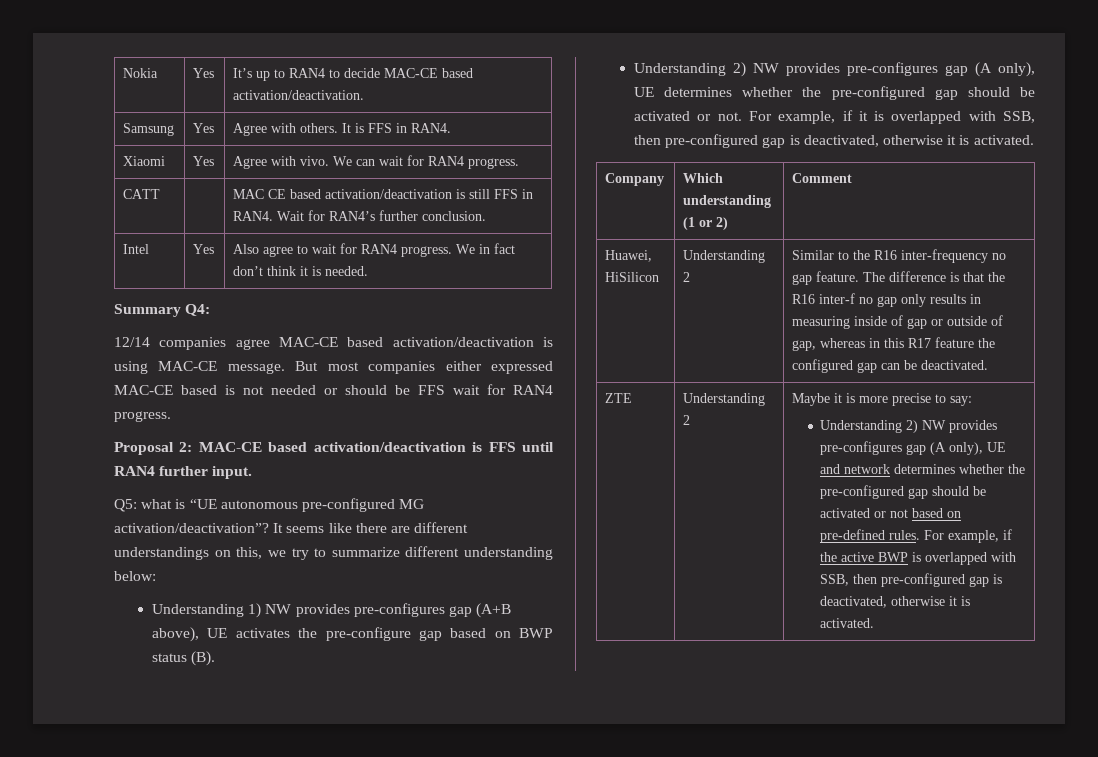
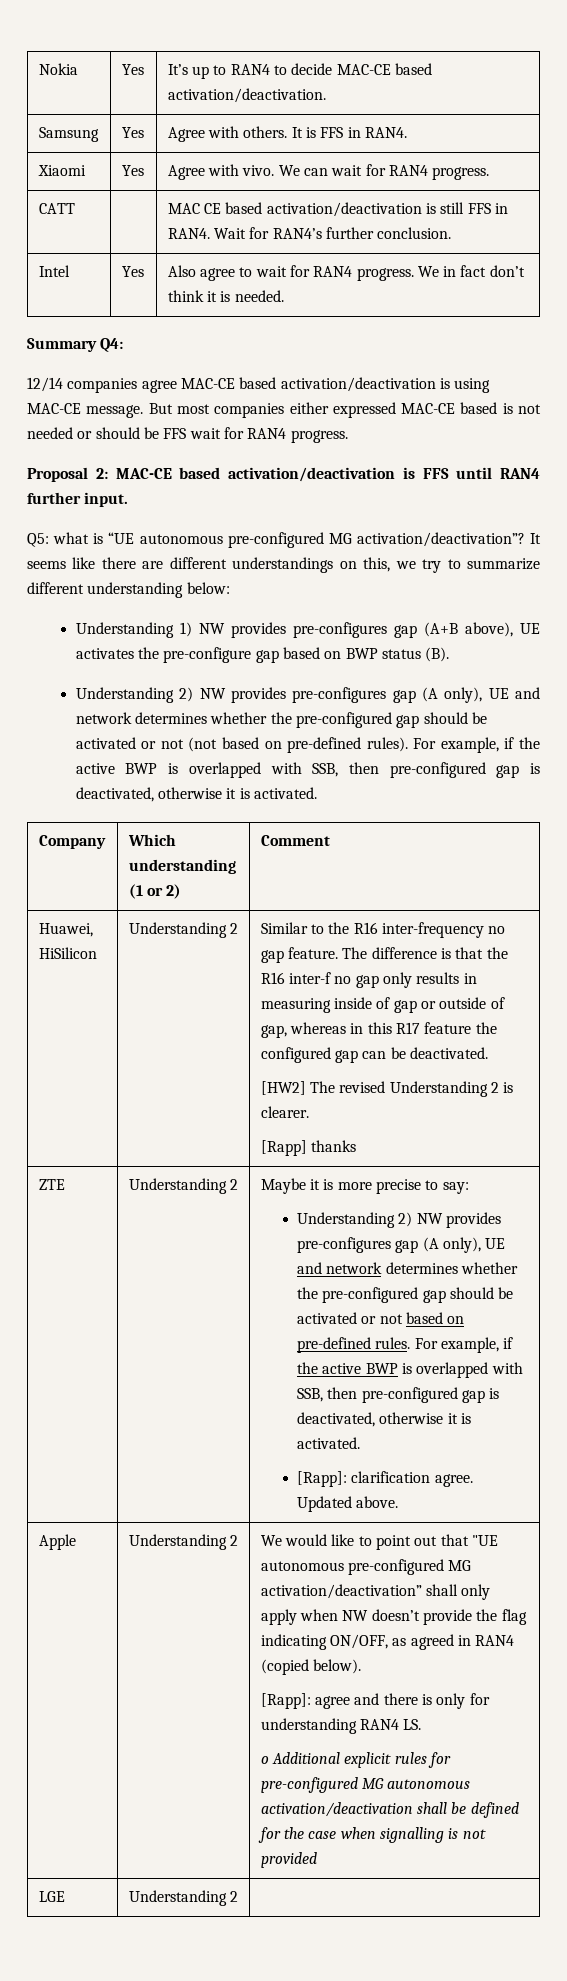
[664,86,1035,100] [634,110,868,124] determines whether the pre-configured gap should be activated or not. For example, if it -> [515,687,541,699] [75,712,488,728] [75,737,540,753] [75,763,158,774] and network determines whether the pre-configured gap should be activated or not (not based on pre-defined rules). For example, if the active BWP
(989, 365) none -> [260,1081,514,1097] [260,1106,309,1118] [260,1140,356,1156] // [HW2] The revised Understanding 2 is clearer. // [Rapp] thanks
(875, 623) none -> [296,1471,473,1487] [296,1496,399,1512] [38,1534,76,1550] [128,1534,238,1550] [260,1534,498,1550] [260,1559,472,1575] [260,1584,491,1600] [260,1609,527,1625] [260,1634,515,1650] [260,1659,361,1675] [260,1693,490,1709] [260,1718,422,1734] [260,1752,451,1768] [260,1777,471,1793] [260,1802,519,1818] [257,1827,486,1843] [260,1852,317,1868] [38,1891,65,1902] [128,1890,238,1906] // [Rapp]: clarification agree. Updated above. // Apple | Understanding 2 | We would like to point out that "UE autonomous pre-configured MG activation/deactivation” shall only apply when NW doesn’t provide the flag indicating ON/OFF, as agreed in RAN4 (copied below). // [Rapp]: agree and there is only for understanding RAN4 LS. // o Additional explicit rules for pre-configured MG autonomous activation/deactivation shall be defined for the case when signalling is not provided // LGE | Understanding 2 |

